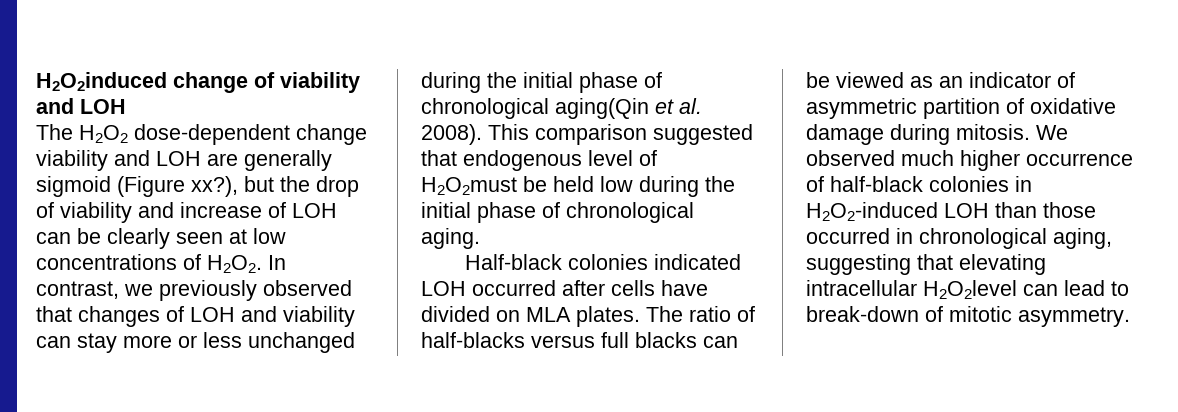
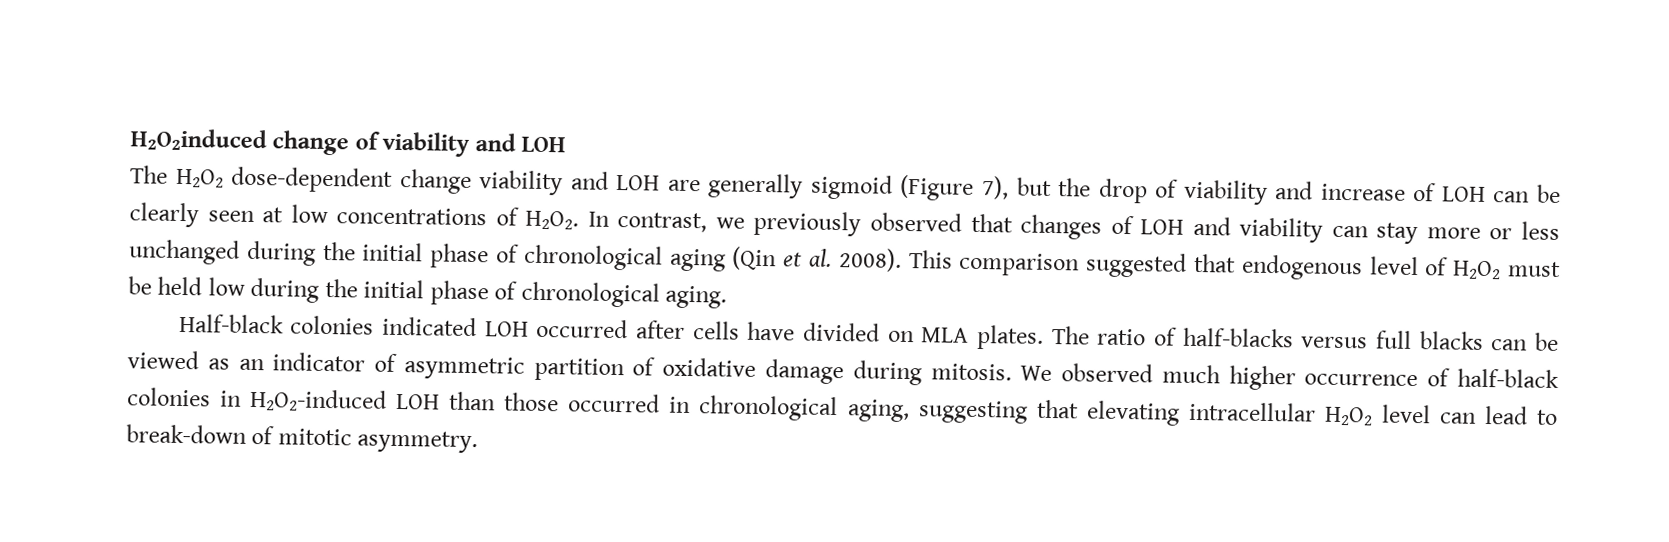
[191,176,238,197] xx?), -> [981,176,1009,200] 7),
[555,98,649,119] aging(Qin -> [668,246,778,272] aging (Qin
[421,177,517,195] H2O2must -> [1452,260,1561,280] H2O2 must
[923,280,1017,299] H2O2level -> [1323,404,1431,426] H2O2 level

